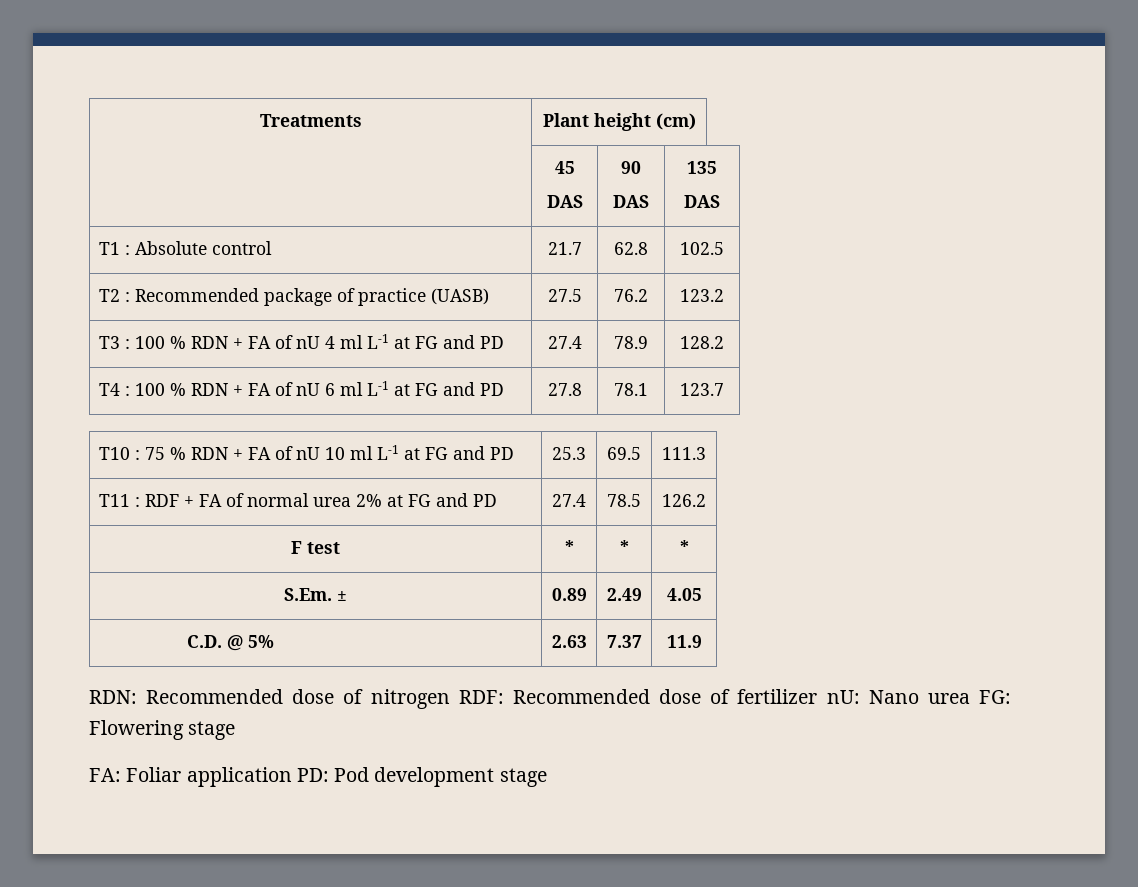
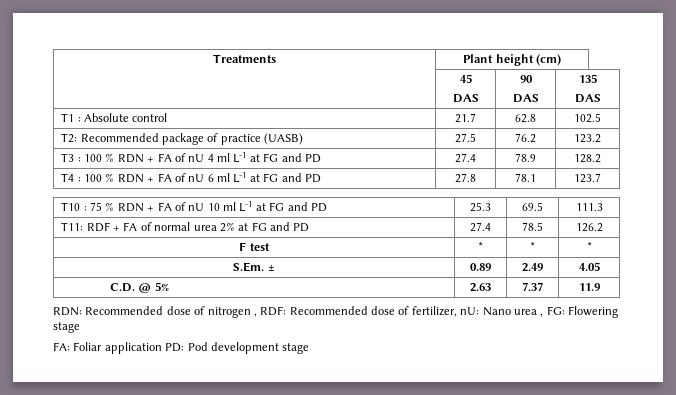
[98,289,130,302] T2 : -> [61,133,78,143] T2:
[98,494,140,507] T11 : -> [61,222,84,231] T11:
(450, 699) none -> [253,313,257,317] ,
[737,689,818,704] fertilizer -> [411,306,457,317] fertilizer,
(970, 698) none -> [540,313,544,317] ,

